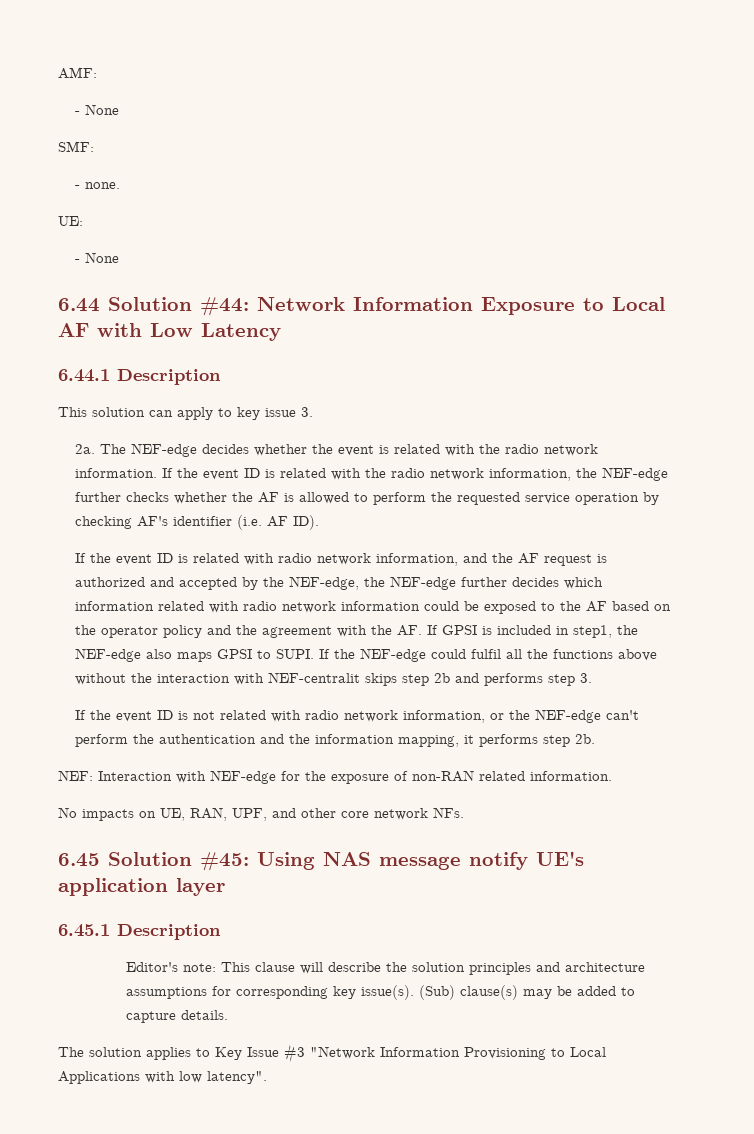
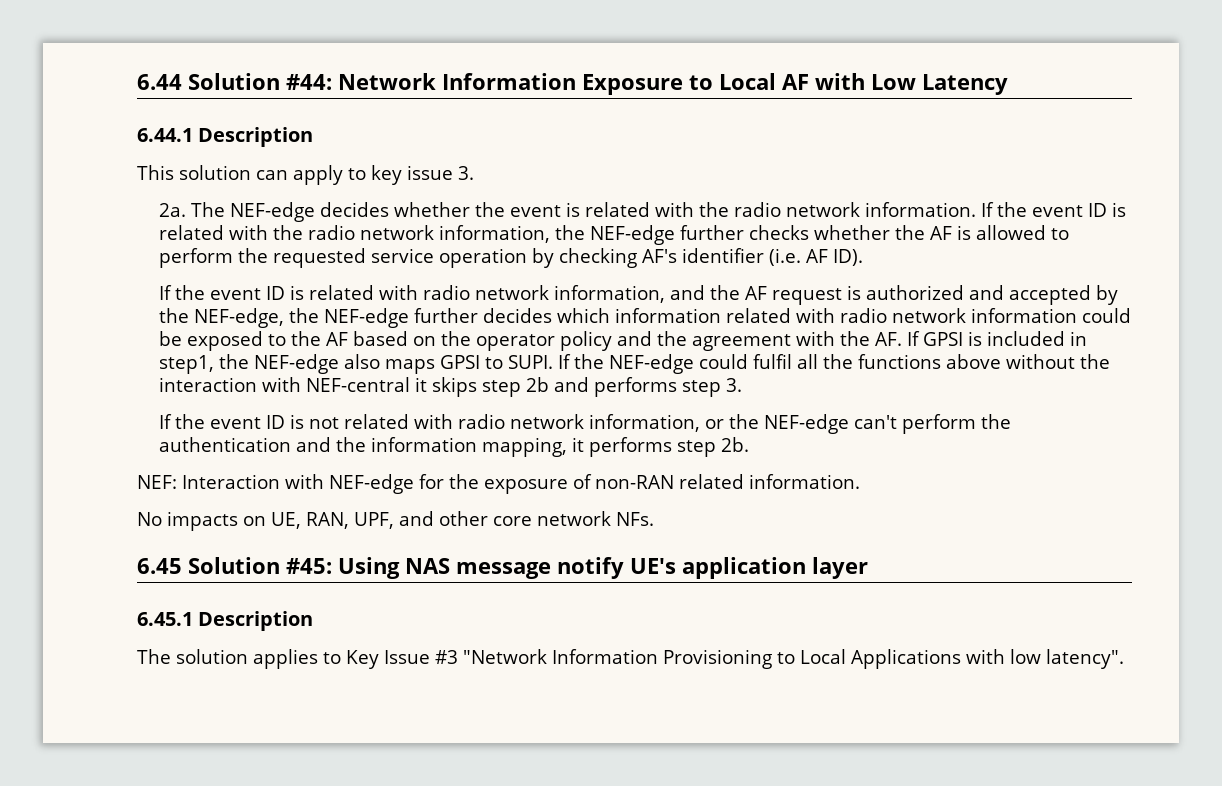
[58,67,97,79] [75,104,120,115] [58,141,94,152] [75,182,121,189] [58,216,83,226] [75,252,120,263] AMF: // - None // SMF: // - none. // UE: // - None // -> (137, 82) none
[268,672,361,683] NEF-centralit -> [305,377,427,392] NEF-central it
[126,962,646,975] [126,985,636,1000] [126,1010,229,1023] // Editor's note: This clause will describe the solution principles and architecture assumptions for corresponding key issue(s). (Sub) clause(s) may be added to capture details. -> (314, 621) none

